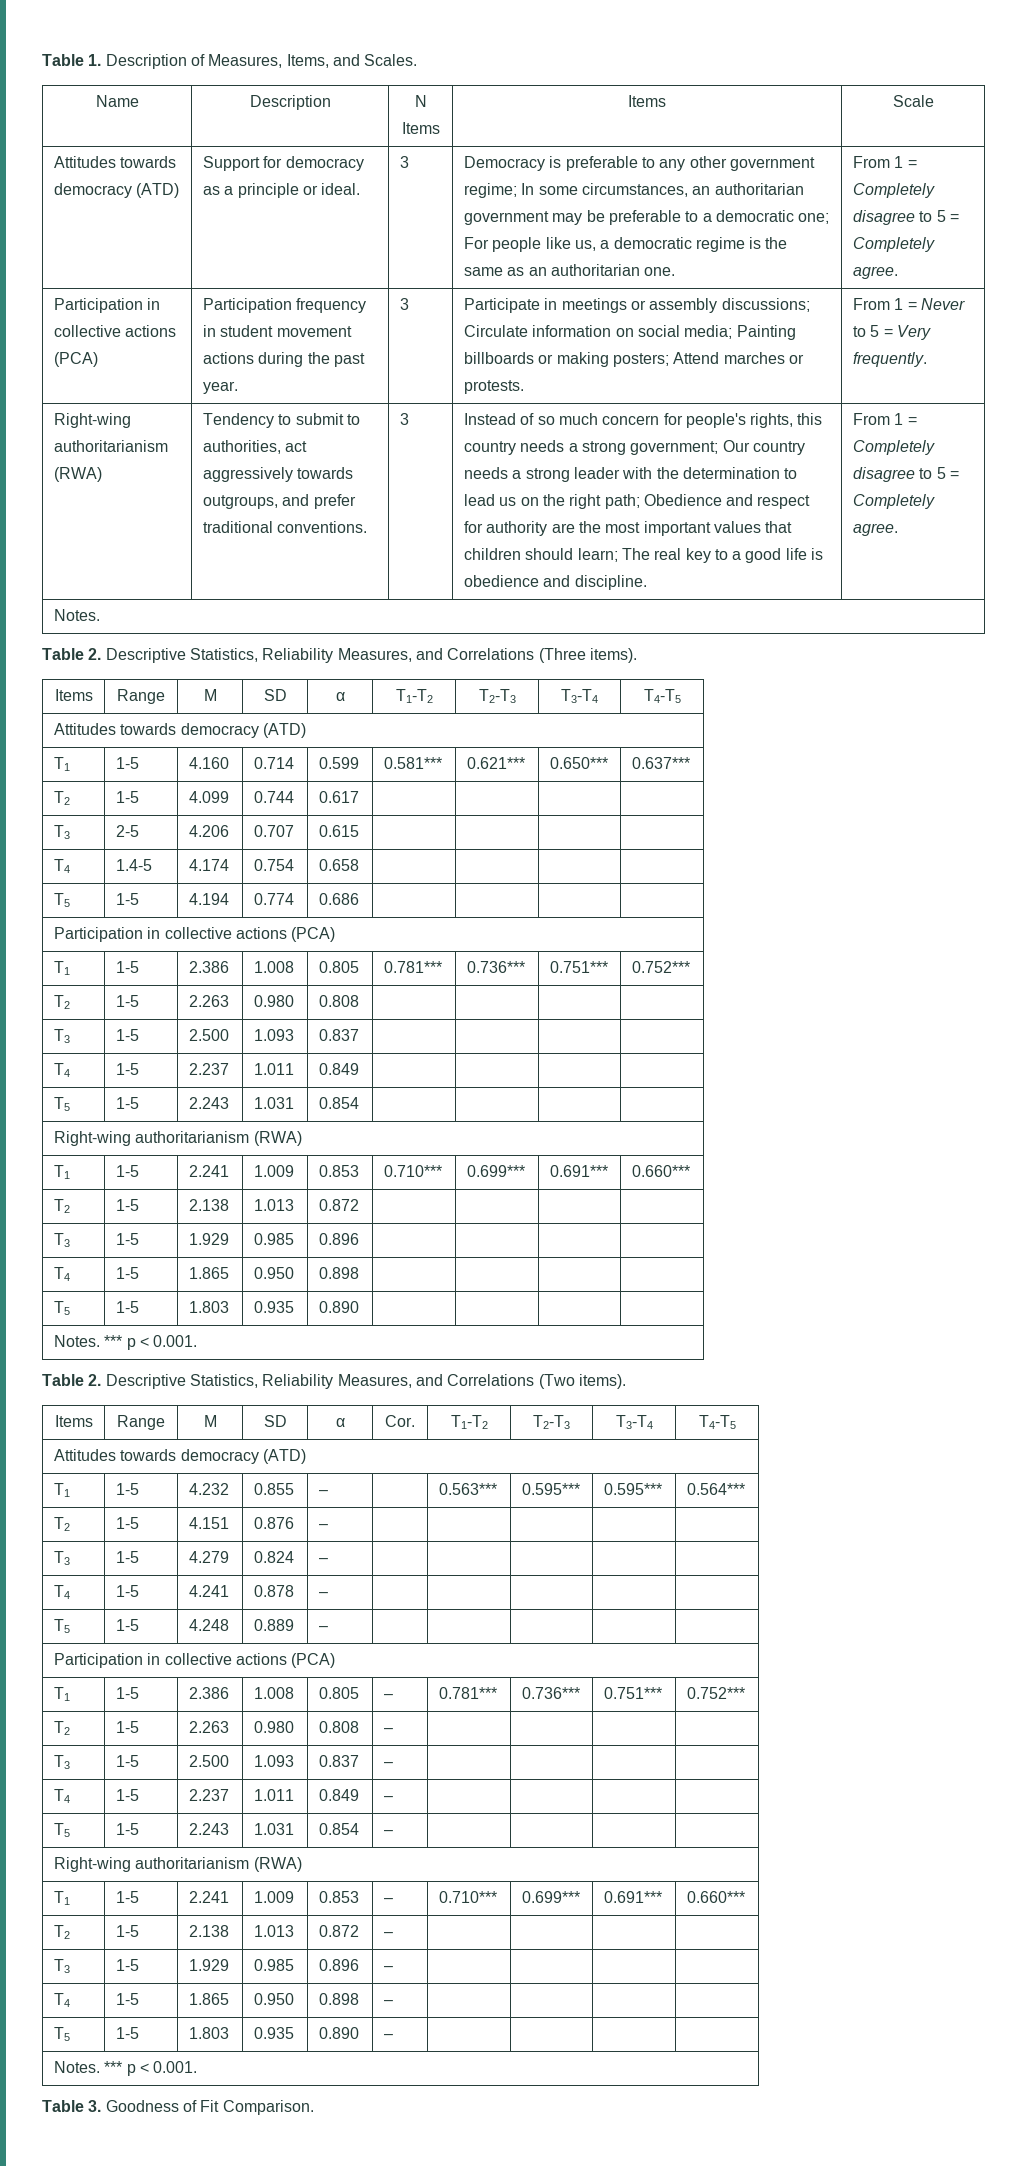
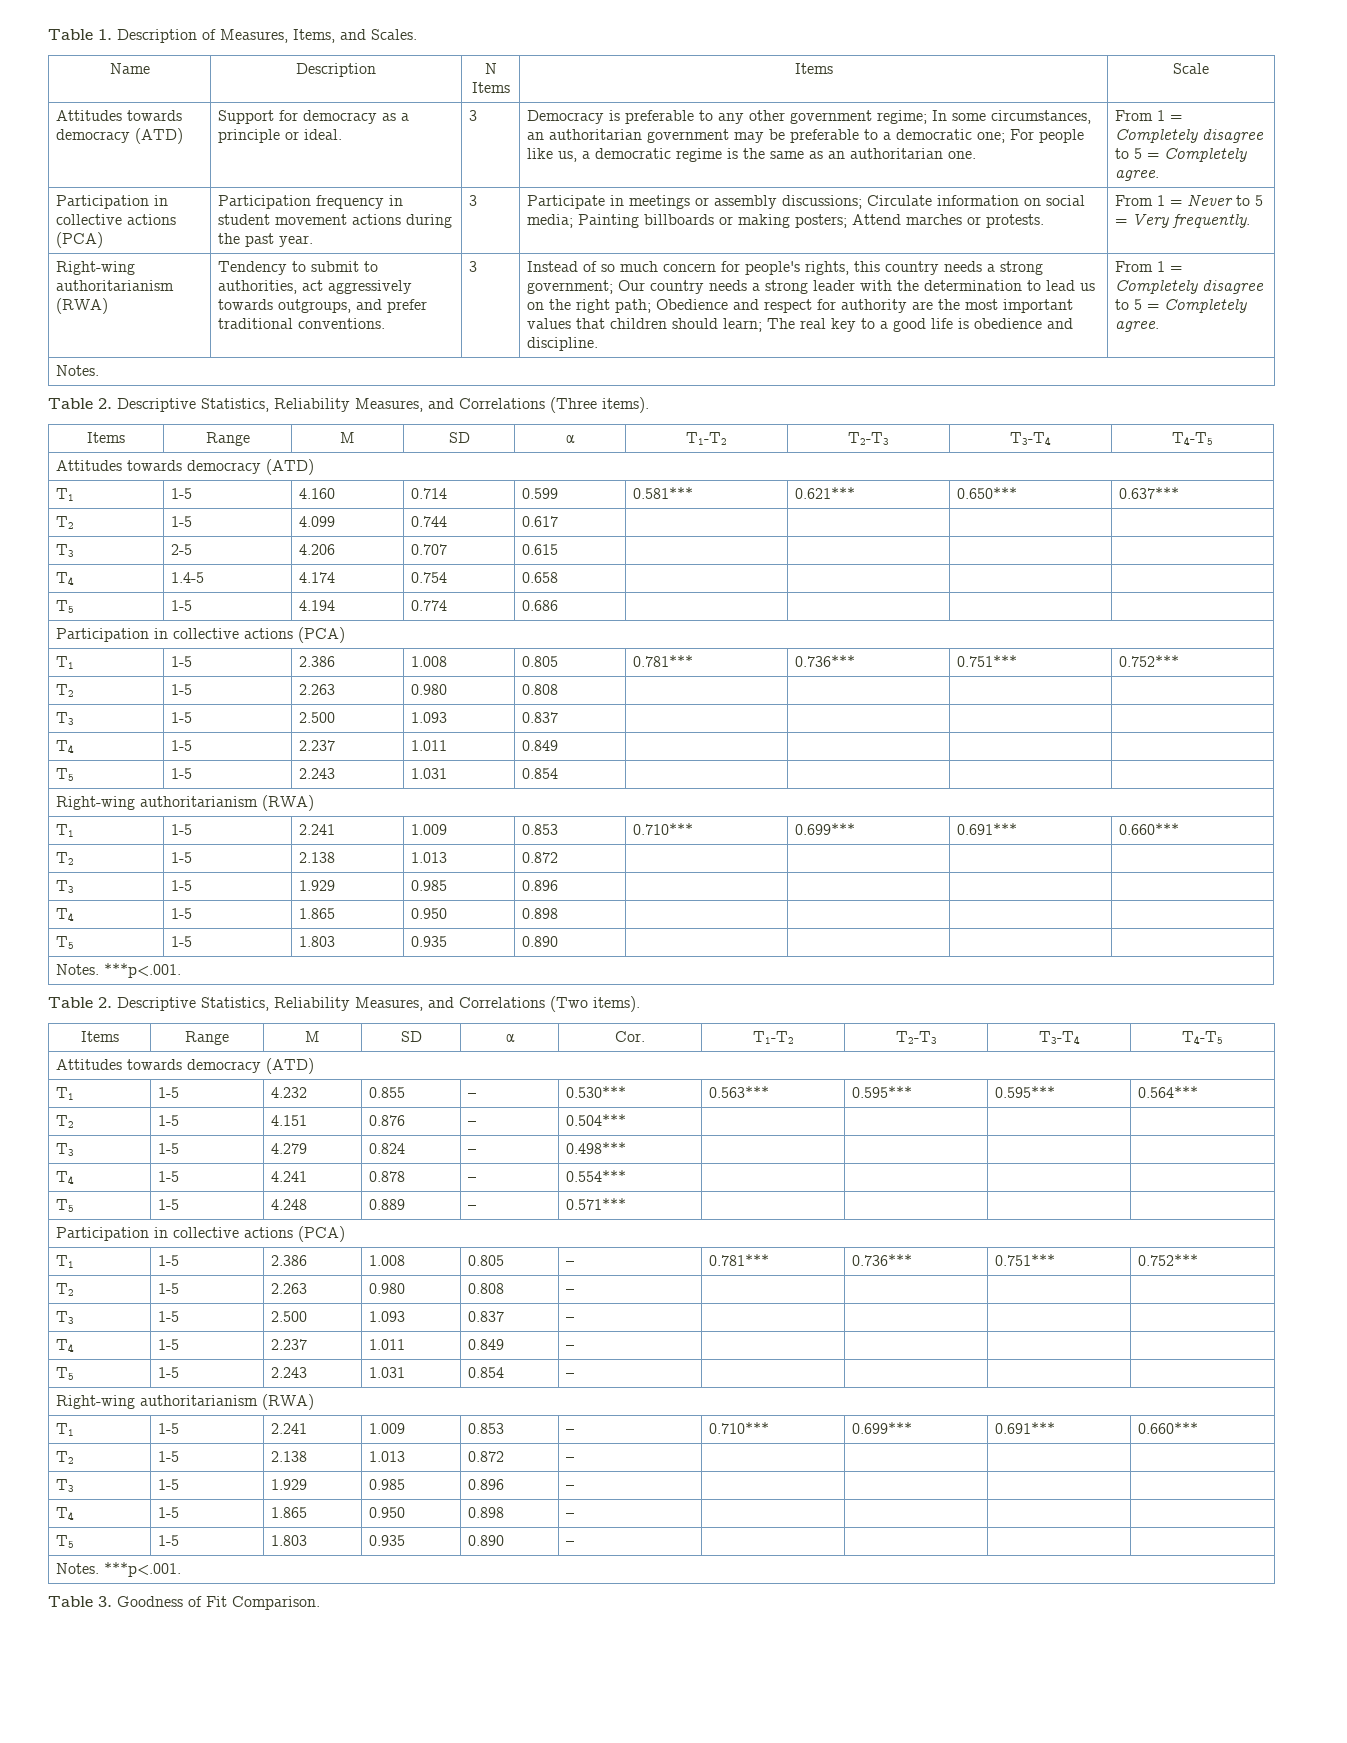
[104,1335,198,1350] *** p < 0.001. -> [103,963,181,978] ***p<.001.
(328, 1492) none -> [565,1086,626,1098] 0.530***
(328, 1526) none -> [565,1114,626,1126] 0.504***
(328, 1560) none -> [565,1142,626,1154] 0.498***
(328, 1594) none -> [565,1170,626,1182] 0.554***
(328, 1628) none -> [565,1198,626,1210] 0.571***
[104,2061,198,2076] *** p < 0.001. -> [103,1562,181,1577] ***p<.001.

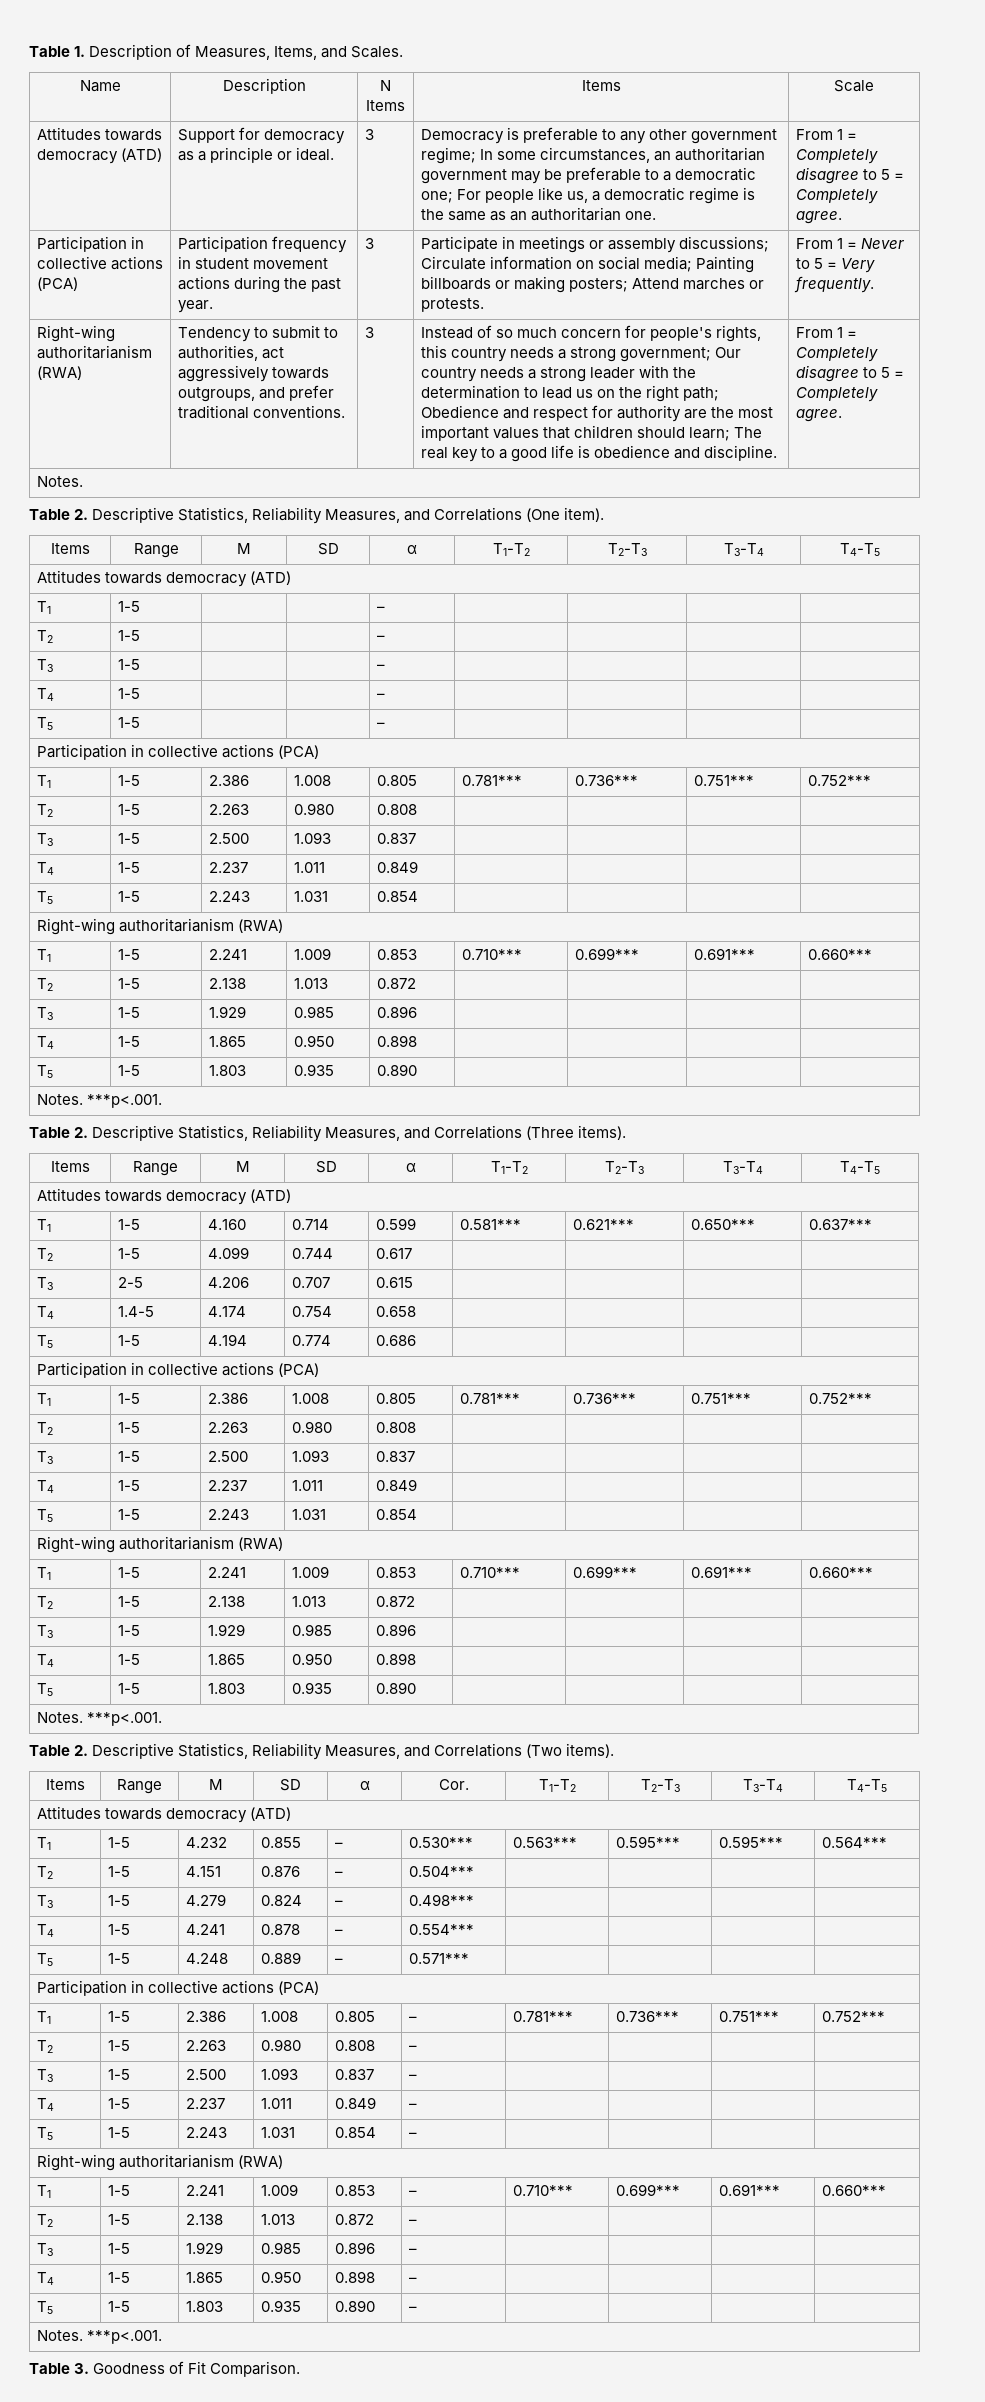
(99, 370) none -> [29,507,605,524] [50,543,90,554] [133,543,179,558] [236,543,251,554] [317,543,339,555] [407,545,417,554] [492,543,530,556] [607,543,647,556] [723,543,764,556] [840,543,880,556] [36,570,291,587] [36,601,51,614] [117,601,140,612] [376,606,385,612] [36,630,53,643] [117,630,140,641] [376,635,385,641] [36,659,53,672] [117,659,140,670] [376,664,385,670] [36,688,54,701] [117,688,140,699] [376,693,385,699] [36,717,53,730] [117,717,140,728] [376,722,385,728] [36,744,319,760] [36,775,51,788] [117,775,140,786] [208,775,249,786] [293,775,331,786] [376,775,417,786] [461,775,522,786] [574,775,638,786] [693,775,754,786] [807,775,871,786] [36,804,53,817] [117,804,140,815] [208,804,249,815] [293,803,334,815] [376,804,417,815] [36,833,53,846] [117,833,140,844] [208,833,249,844] [293,832,331,844] [376,833,416,844] [36,862,54,875] [117,862,140,873] [208,862,248,873] [293,862,325,873] [376,861,418,873] [36,891,53,904] [117,891,140,902] [208,891,250,902] [293,891,328,902] [376,891,418,902] [36,918,283,935] [36,949,51,962] [117,949,140,960] [208,949,247,960] [293,948,331,960] [376,949,417,960] [461,949,522,960] [574,948,639,960] [693,948,755,960] [807,949,872,960] [36,978,53,991] [117,978,140,989] [208,978,246,989] [293,978,328,989] [376,978,416,989] [36,1007,53,1020] [117,1007,140,1018] [208,1006,246,1018] [293,1006,334,1018] [376,1006,417,1018] [36,1036,54,1049] [117,1036,140,1047] [208,1036,246,1047] [293,1035,334,1047] [376,1035,417,1047] [36,1065,53,1078] [117,1065,140,1076] [208,1065,246,1076] [293,1064,334,1076] [376,1064,417,1076] [36,1094,162,1108] // Table 2. Descriptive Statistics, Reliability Measures, and Correlations (One item). // Items | Range | M | SD | α | T1-T2 | T2-T3 | T3-T4 | T4-T5 // Attitudes towards democracy (ATD) // T1 | 1-5 | | | – | | | | // T2 | 1-5 | | | – | | | | // T3 | 1-5 | | | – | | | | // T4 | 1-5 | | | – | | | | // T5 | 1-5 | | | – | | | | // Participation in collective actions (PCA) // T1 | 1-5 | 2.386 | 1.008 | 0.805 | 0.781*** | 0.736*** | 0.751*** | 0.752*** // T2 | 1-5 | 2.263 | 0.980 | 0.808 | | | | // T3 | 1-5 | 2.500 | 1.093 | 0.837 | | | | // T4 | 1-5 | 2.237 | 1.011 | 0.849 | | | | // T5 | 1-5 | 2.243 | 1.031 | 0.854 | | | | // Right-wing authoritarianism (RWA) // T1 | 1-5 | 2.241 | 1.009 | 0.853 | 0.710*** | 0.699*** | 0.691*** | 0.660*** // T2 | 1-5 | 2.138 | 1.013 | 0.872 | | | | // T3 | 1-5 | 1.929 | 0.985 | 0.896 | | | | // T4 | 1-5 | 1.865 | 0.950 | 0.898 | | | | // T5 | 1-5 | 1.803 | 0.935 | 0.890 | | | | // Notes. ***p<.001.

